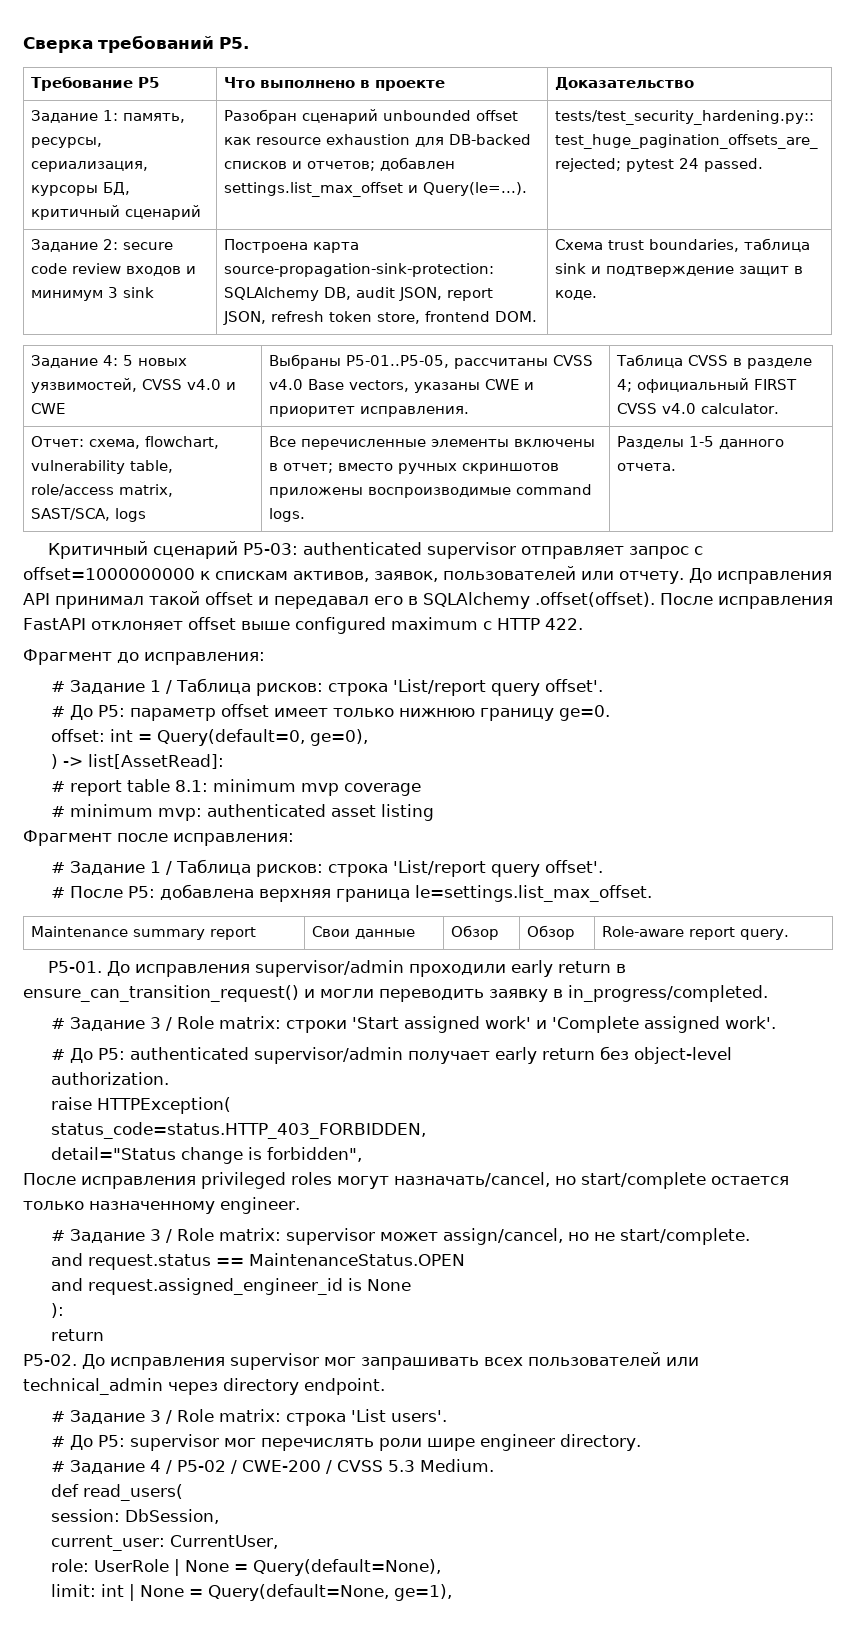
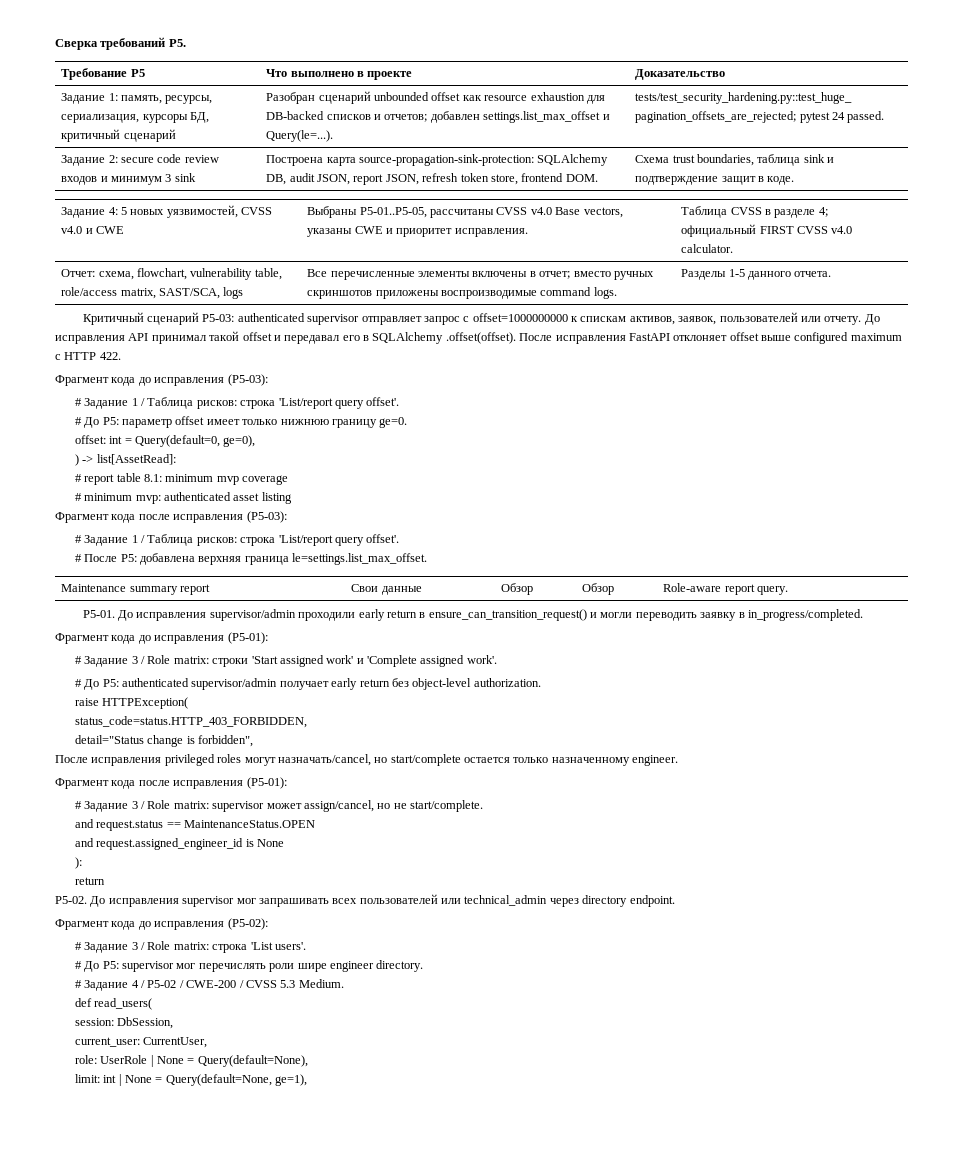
[117,652,265,665] до исправления: -> [111,374,268,386] кода до исправления (P5-03):
[117,833,294,846] после исправления: -> [111,511,287,523] кода после исправления (P5-03):
(768, 993) none -> [55,632,268,644] // Фрагмент кода до исправления (P5-01):
(300, 1205) none -> [55,777,287,789] // Фрагмент кода после исправления (P5-01):
(385, 1386) none -> [55,918,268,930] // Фрагмент кода до исправления (P5-02):

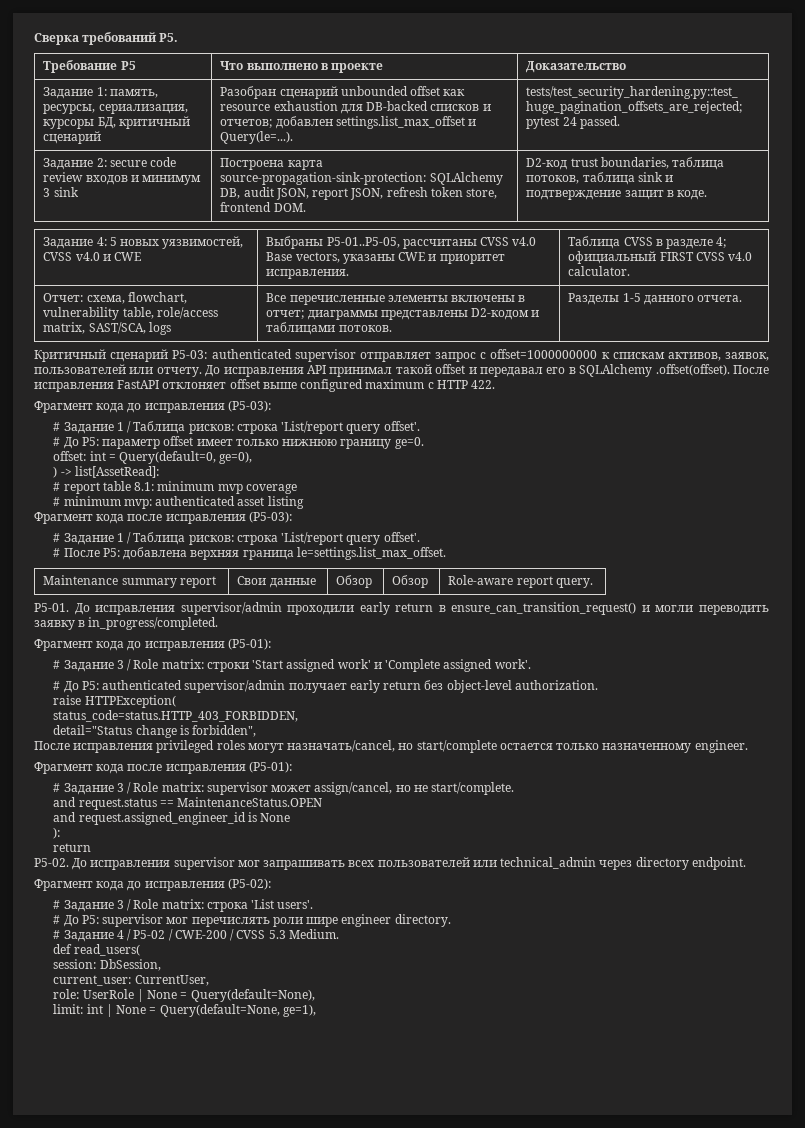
[635,155,670,163] Схема -> [526,158,568,170] D2-код
(801, 160) none -> [526,172,635,185] потоков, таблица
[573,271,654,280] [307,287,617,299] вместо ручных скриншотов приложены воспроизводимые command logs. -> [307,308,540,320] [266,322,392,335] диаграммы представлены D2-кодом и таблицами потоков.

